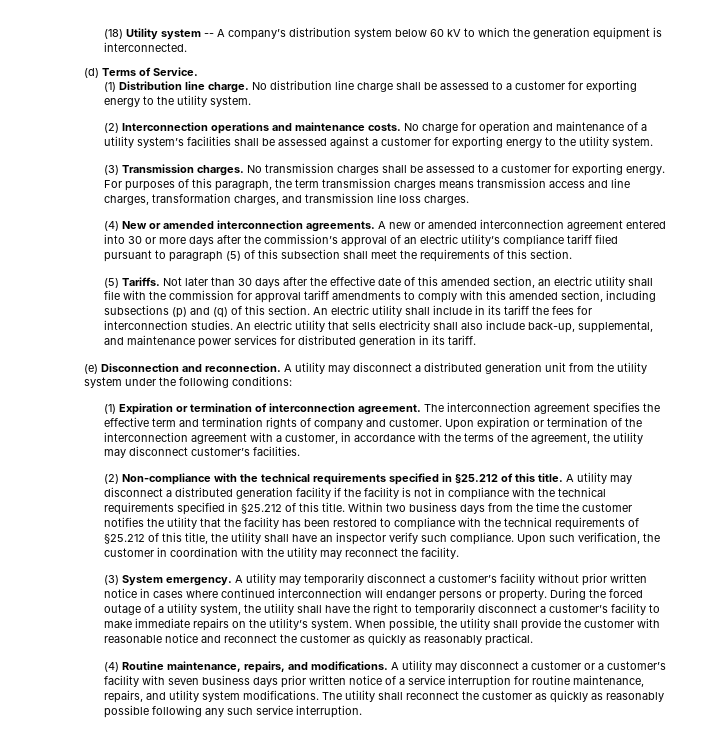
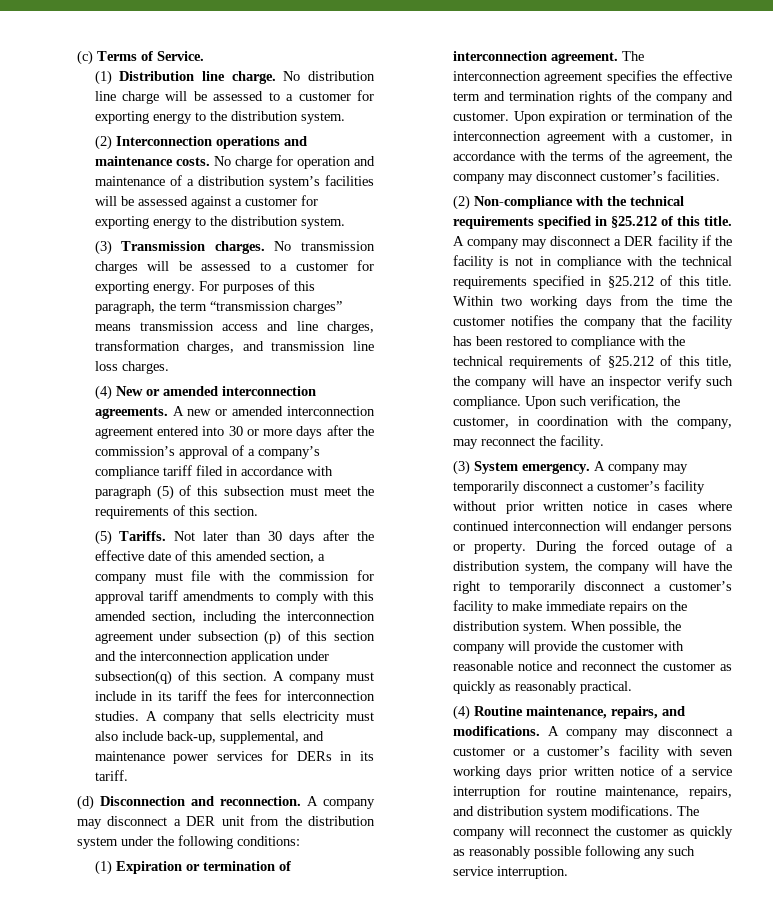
[103,27,662,40] [103,42,187,52] [84,68,100,78] (18) Utility system -- A company’s distribution system below 60 kV to which the generation equipment is interconnected. // (d) -> [76,50,93,65] (c)
[395,82,421,90] shall -> [165,91,188,101] will
[176,95,207,107] utility -> [230,111,298,121] distribution
[103,136,134,148] utility -> [197,176,265,186] distribution
[233,138,259,146] shall -> [94,196,117,206] will
[578,136,609,148] utility -> [230,216,298,226] distribution
[381,165,407,173] shall -> [147,261,170,271] will
[321,178,436,190] transmission charges -> [209,301,342,314] “transmission charges”
[403,234,618,247] [103,250,166,262] an electric utility’s compliance tariff filed pursuant to -> [247,446,320,459] [94,465,333,479] a company’s compliance tariff filed in accordance with
[342,251,368,259] shall -> [290,487,319,496] must
[537,276,653,288] an electric utility shall -> [317,554,325,561] [94,572,183,584] a company must
[103,305,430,318] subsections (p) and (q) of this section. An electric utility shall -> [262,611,375,621] [94,630,375,645] [94,651,329,664] [94,670,374,685] the interconnection agreement under subsection (p) of this section and the interconnection application under subsection(q) of this section. A company must
[235,320,325,332] An electric utility -> [145,711,216,724] A company
[432,322,458,330] shall -> [346,712,374,721] must
[297,335,416,347] distributed generation -> [296,751,332,761] DERs
[84,364,99,374] (e) -> [76,795,94,810] (d)
[295,362,543,374] utility may disconnect a distributed generation -> [323,799,376,809] [76,816,216,829] company may disconnect a DER
[617,362,648,374] utility -> [308,816,375,826] distribution
(311, 422) none -> [633,91,651,101] the
[612,432,643,444] utility -> [452,174,505,184] company
[576,472,632,484] [103,487,293,499] utility may disconnect a distributed generation -> [466,236,654,249] company may disconnect a DER
[408,502,457,512] business -> [530,296,578,309] working
[166,517,197,529] utility -> [583,319,636,329] company
[230,532,289,544] utility shall -> [475,376,554,389] company will
[103,548,154,557] customer -> [452,417,509,428] customer,
[286,547,317,559] utility -> [677,419,732,429] company,
[245,573,276,585] utility -> [607,464,660,474] company
[166,603,197,615] utility -> [452,561,520,571] distribution
[263,603,322,615] utility shall -> [597,561,677,574] company will
[268,618,308,630] utility’s -> [452,621,520,631] distribution
[459,618,518,630] utility shall -> [452,641,530,654] company will
[401,660,432,672] utility -> [566,729,619,739] company
[201,675,250,685] business -> [452,766,500,779] working
[168,690,199,702] utility -> [476,806,544,816] distribution
[344,690,403,702] utility shall -> [452,826,531,839] company will

